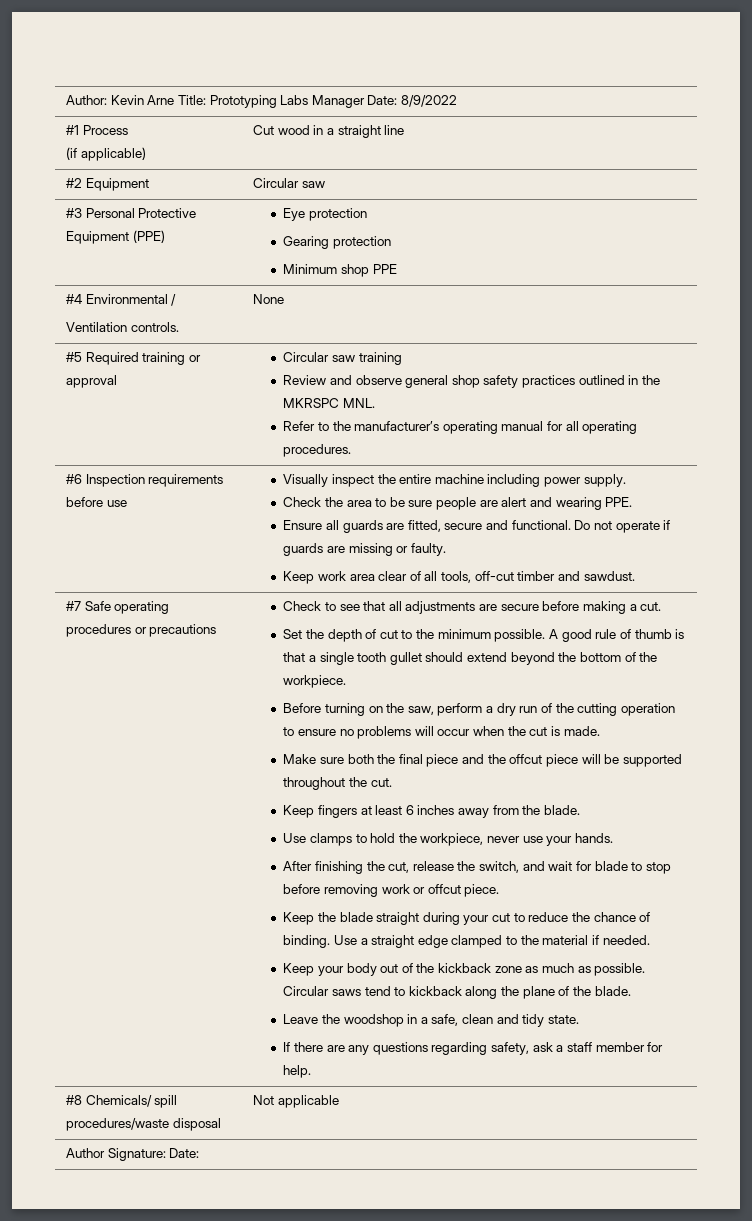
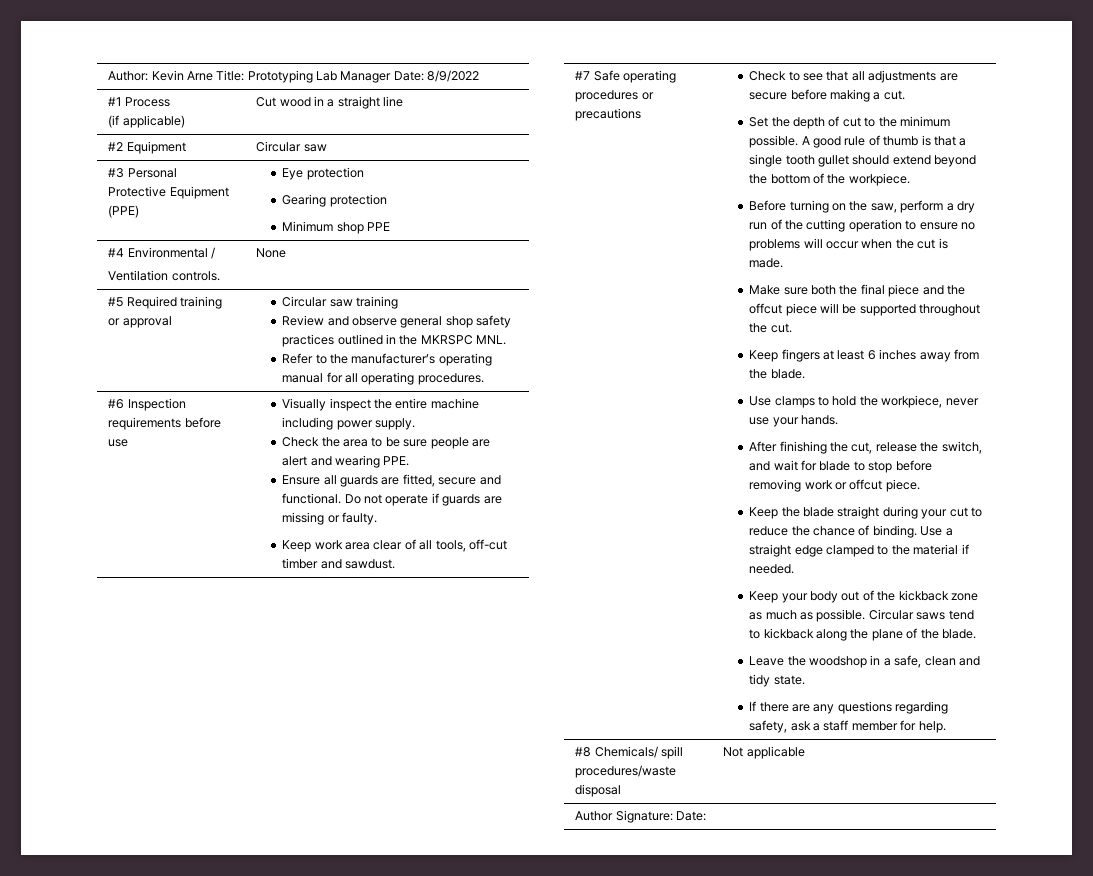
[280,95,309,105] Labs -> [316,71,338,81] Lab

